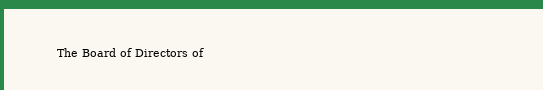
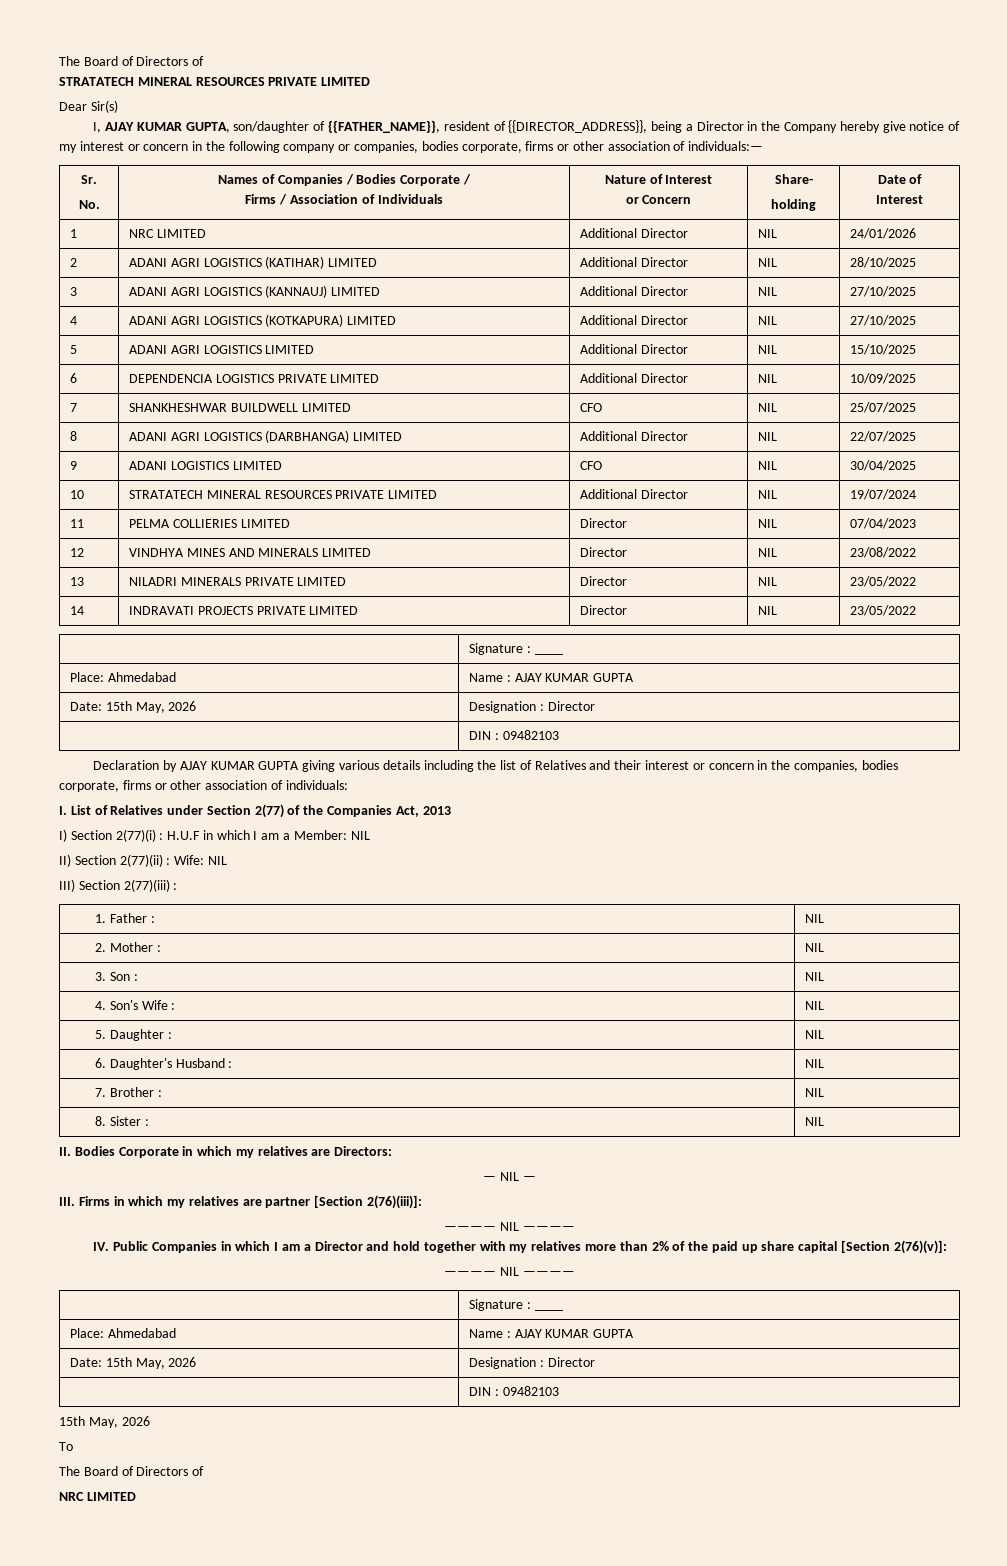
[57,48,204,57] The Board of Directors of -> [59,56,205,66] [59,77,371,86] [59,100,118,113] [93,120,961,133] [59,141,764,153] [81,175,97,184] [78,200,100,209] [218,174,471,186] [245,194,443,205] [604,174,713,184] [625,195,692,204] [774,174,813,184] [771,199,816,211] [877,174,923,184] [876,195,923,204] [70,229,78,238] [129,229,206,238] [580,228,688,238] [758,229,778,238] [850,228,917,239] [70,258,78,267] [129,256,378,269] [580,257,688,267] [758,258,778,267] [850,257,917,268] [70,287,78,296] [129,285,381,298] [580,286,688,296] [758,287,778,296] [850,286,917,297] [70,316,78,325] [129,314,397,327] [580,315,688,325] [758,316,778,325] [850,315,917,326] [70,345,78,354] [129,345,315,354] [580,344,688,354] [758,345,778,354] [850,344,917,355] [70,373,78,383] [129,374,380,383] [580,373,688,383] [758,374,778,383] [850,373,917,384] [70,403,78,412] [129,403,351,412] [580,403,603,412] [758,403,778,412] [850,402,917,413] [70,431,78,441] [129,430,403,443] [580,431,688,441] [758,432,778,441] [850,431,917,442] [70,461,78,470] [129,461,282,470] [580,461,603,470] [758,461,778,470] [850,460,917,471] [70,490,85,499] [129,490,438,499] [580,489,688,499] [758,490,778,499] [850,489,917,500] [70,519,85,528] [129,519,290,528] [580,518,628,528] [758,519,778,528] [850,518,917,529] [70,548,85,557] [129,548,372,557] [580,547,628,557] [758,548,778,557] [850,547,917,558] [70,577,85,586] [129,577,347,586] [580,576,628,586] [758,577,778,586] [850,576,917,587] [70,606,85,615] [129,606,359,615] [580,605,628,615] [758,606,778,615] [850,605,917,616] [469,643,531,655] [534,653,563,655] [70,672,176,682] [469,673,635,682] [70,701,197,713] [469,701,595,713] [469,730,559,740] [93,760,898,772] [59,780,348,792] [59,804,451,818] [59,829,370,842] [59,854,227,867] [59,879,178,892] [94,913,155,923] [805,914,825,923] [94,942,161,952] [805,943,825,952] [94,972,138,981] [805,972,825,981] [94,1000,176,1010] [805,1001,825,1010] [94,1029,172,1041] [805,1030,825,1039] [94,1058,233,1070] [805,1059,825,1068] [94,1087,162,1097] [805,1088,825,1097] [94,1116,149,1126] [805,1117,825,1126] [59,1146,393,1158] [483,1172,536,1181] [59,1195,423,1209] [444,1222,575,1231] [93,1240,947,1254] [444,1267,575,1276] [469,1299,531,1311] [534,1309,563,1311] [70,1328,176,1338] [469,1329,635,1338] [70,1357,197,1369] [469,1357,595,1369] [469,1386,559,1396] [59,1416,150,1428] [59,1442,73,1451] [59,1466,205,1476] [59,1492,136,1501] The Board of Directors of // STRATATECH MINERAL RESOURCES PRIVATE LIMITED // Dear Sir(s) // I, AJAY KUMAR GUPTA, son/daughter of {{FATHER_NAME}}, resident of {{DIRECTOR_ADDRESS}}, being a Director in the Company hereby give notice of my interest or concern in the following company or companies, bodies corporate, firms or other association of individuals:— // Sr. // No. | Names of Companies / Bodies Corporate / // Firms / Association of Individuals | Nature of Interest // or Concern | Share- // holding | Date of // Interest // 1 | NRC LIMITED | Additional Director | NIL | 24/01/2026 // 2 | ADANI AGRI LOGISTICS (KATIHAR) LIMITED | Additional Director | NIL | 28/10/2025 // 3 | ADANI AGRI LOGISTICS (KANNAUJ) LIMITED | Additional Director | NIL | 27/10/2025 // 4 | ADANI AGRI LOGISTICS (KOTKAPURA) LIMITED | Additional Director | NIL | 27/10/2025 // 5 | ADANI AGRI LOGISTICS LIMITED | Additional Director | NIL | 15/10/2025 // 6 | DEPENDENCIA LOGISTICS PRIVATE LIMITED | Additional Director | NIL | 10/09/2025 // 7 | SHANKHESHWAR BUILDWELL LIMITED | CFO | NIL | 25/07/2025 // 8 | ADANI AGRI LOGISTICS (DARBHANGA) LIMITED | Additional Director | NIL | 22/07/2025 // 9 | ADANI LOGISTICS LIMITED | CFO | NIL | 30/04/2025 // 10 | STRATATECH MINERAL RESOURCES PRIVATE LIMITED | Additional Director | NIL | 19/07/2024 // 11 | PELMA COLLIERIES LIMITED | Director | NIL | 07/04/2023 // 12 | VINDHYA MINES AND MINERALS LIMITED | Director | NIL | 23/08/2022 // 13 | NILADRI MINERALS PRIVATE LIMITED | Director | NIL | 23/05/2022 // 14 | INDRAVATI PROJECTS PRIVATE LIMITED | Director | NIL | 23/05/2022 // | Signature : ____ // Place: Ahmedabad | Name : AJAY KUMAR GUPTA // Date: 15th May, 2026 | Designation : Director // | DIN : 09482103 // Declaration by AJAY KUMAR GUPTA giving various details including the list of Relatives and their interest or concern in the companies, bodies corporate, firms or other association of individuals: // I. List of Relatives under Section 2(77) of the Companies Act, 2013 // I) Section 2(77)(i) : H.U.F in which I am a Member: NIL // II) Section 2(77)(ii) : Wife: NIL // III) Section 2(77)(iii) : // 1. Father : | NIL // 2. Mother : | NIL // 3. Son : | NIL // 4. Son's Wife : | NIL // 5. Daughter : | NIL // 6. Daughter's Husband : | NIL // 7. Brother : | NIL // 8. Sister : | NIL // II. Bodies Corporate in which my relatives are Directors: // — NIL — // III. Firms in which my relatives are partner [Section 2(76)(iii)]: // ———— NIL ———— // IV. Public Companies in which I am a Director and hold together with my relatives more than 2% of the paid up share capital [Section 2(76)(v)]: // ———— NIL ———— // | Signature : ____ // Place: Ahmedabad | Name : AJAY KUMAR GUPTA // Date: 15th May, 2026 | Designation : Director // | DIN : 09482103 // 15th May, 2026 // To // The Board of Directors of // NRC LIMITED

